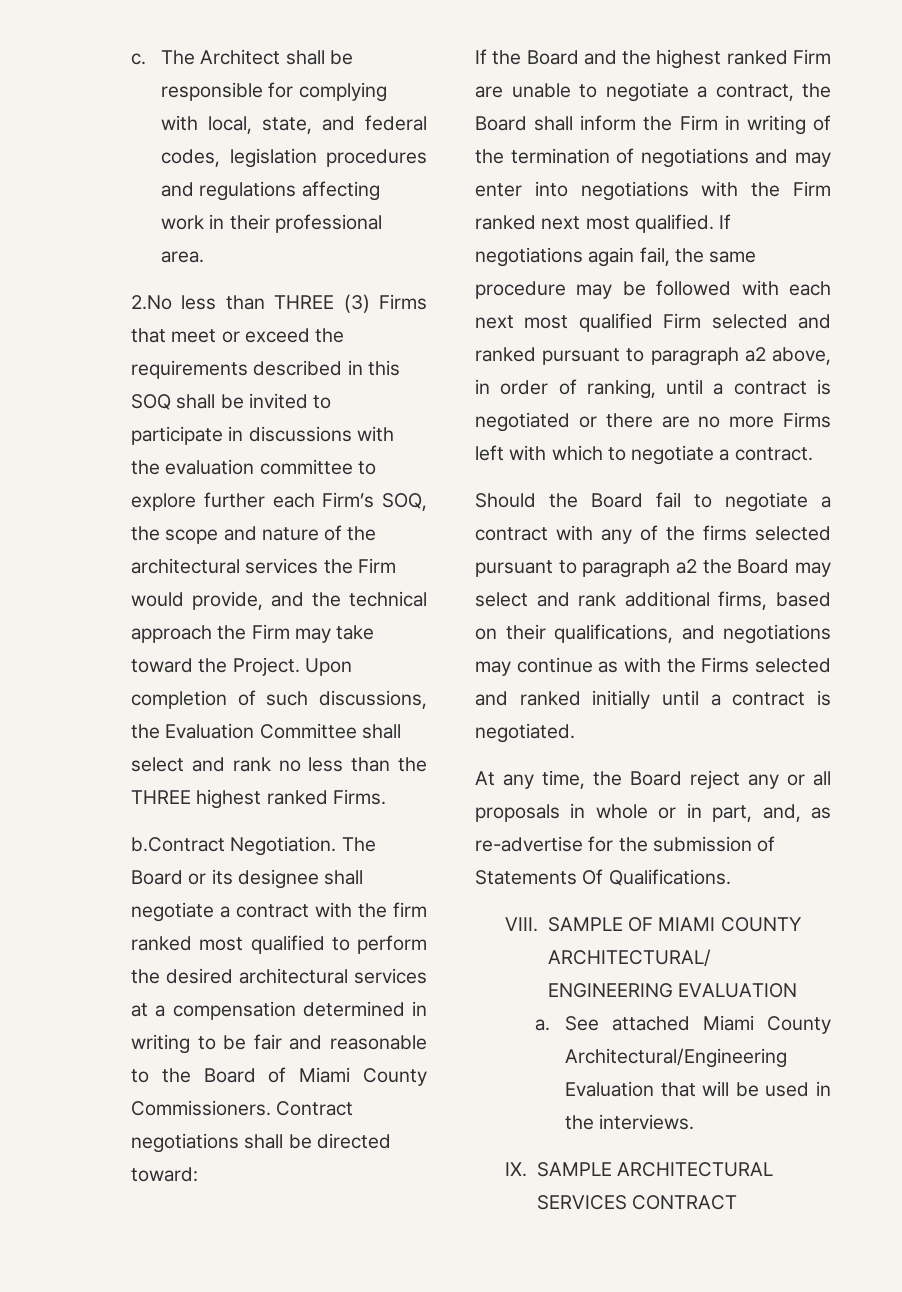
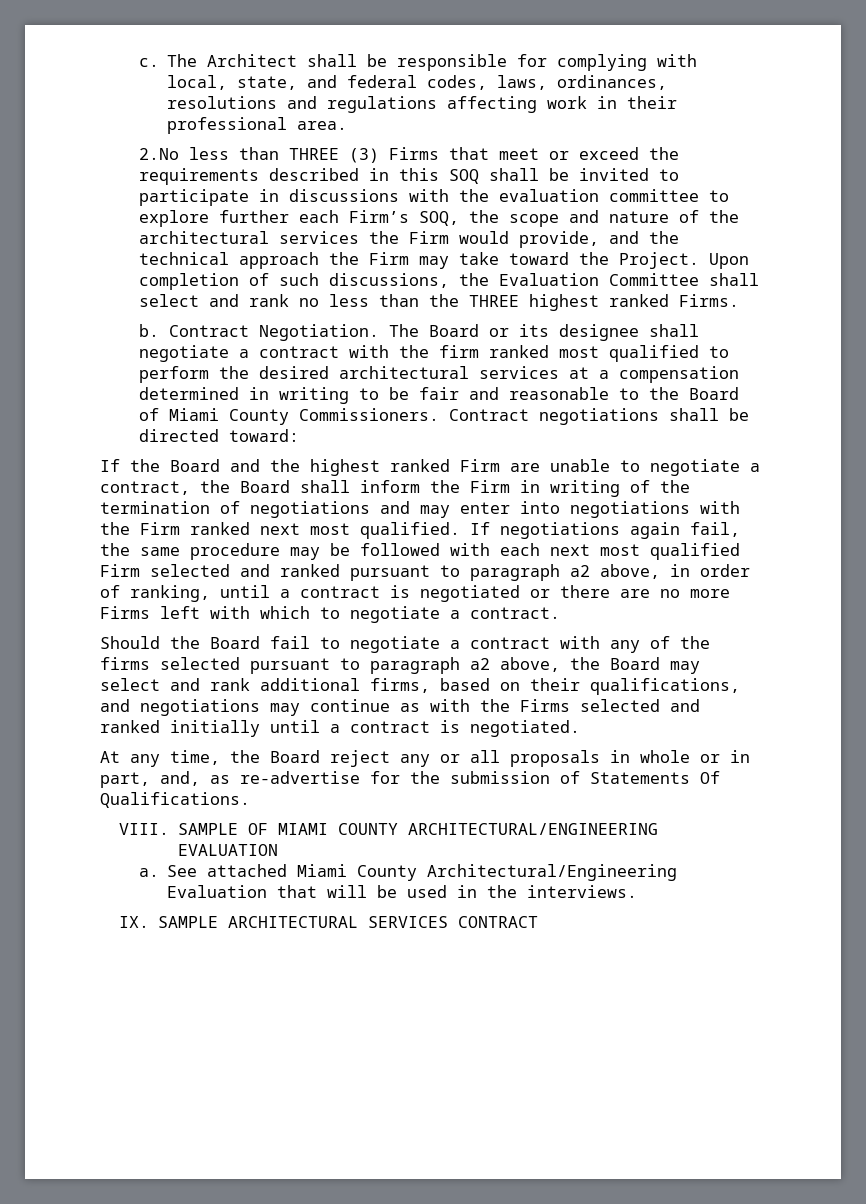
[229,148,428,168] legislation procedures -> [496,75,667,90] [166,96,277,109] laws, ordinances, resolutions
[131,837,226,852] b.Contract -> [138,324,249,337] b. Contract
(697, 566) none -> [500,657,560,672] above,

